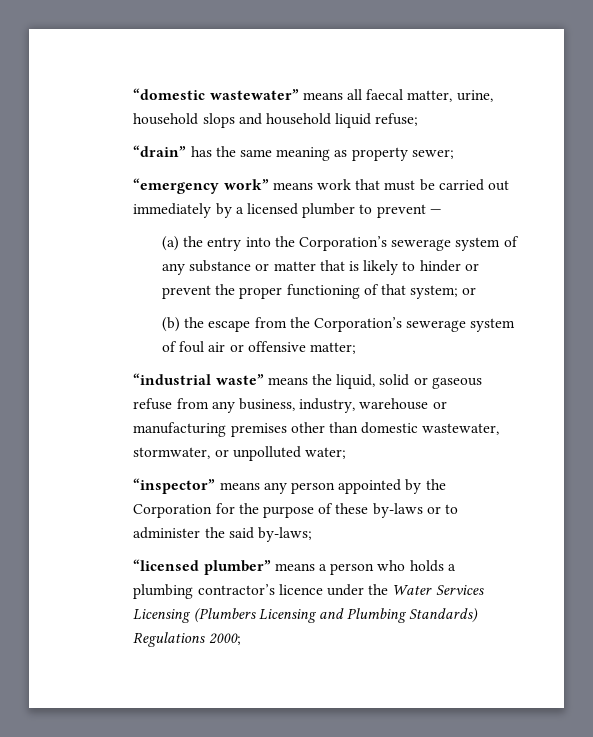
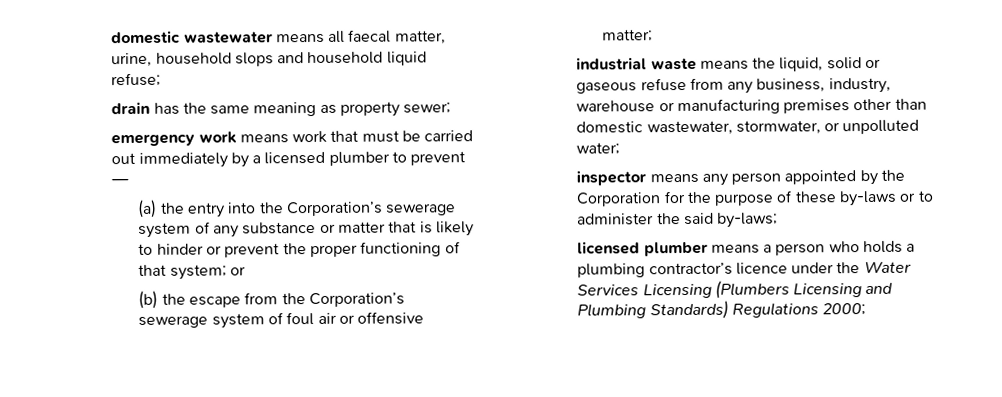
[133,88,299,100] “domestic wastewater” -> [111,30,273,45] domestic wastewater
[133,145,187,157] “drain” -> [111,101,151,115] drain
[133,178,269,194] “emergency work” -> [111,131,237,147] emergency work
[133,373,264,385] “industrial waste” -> [576,57,697,71] industrial waste
[133,478,216,494] “inspector” -> [576,170,647,186] inspector
[133,559,271,575] “licensed plumber” -> [577,241,708,257] licensed plumber

